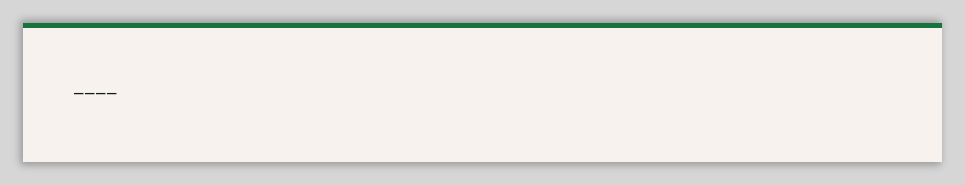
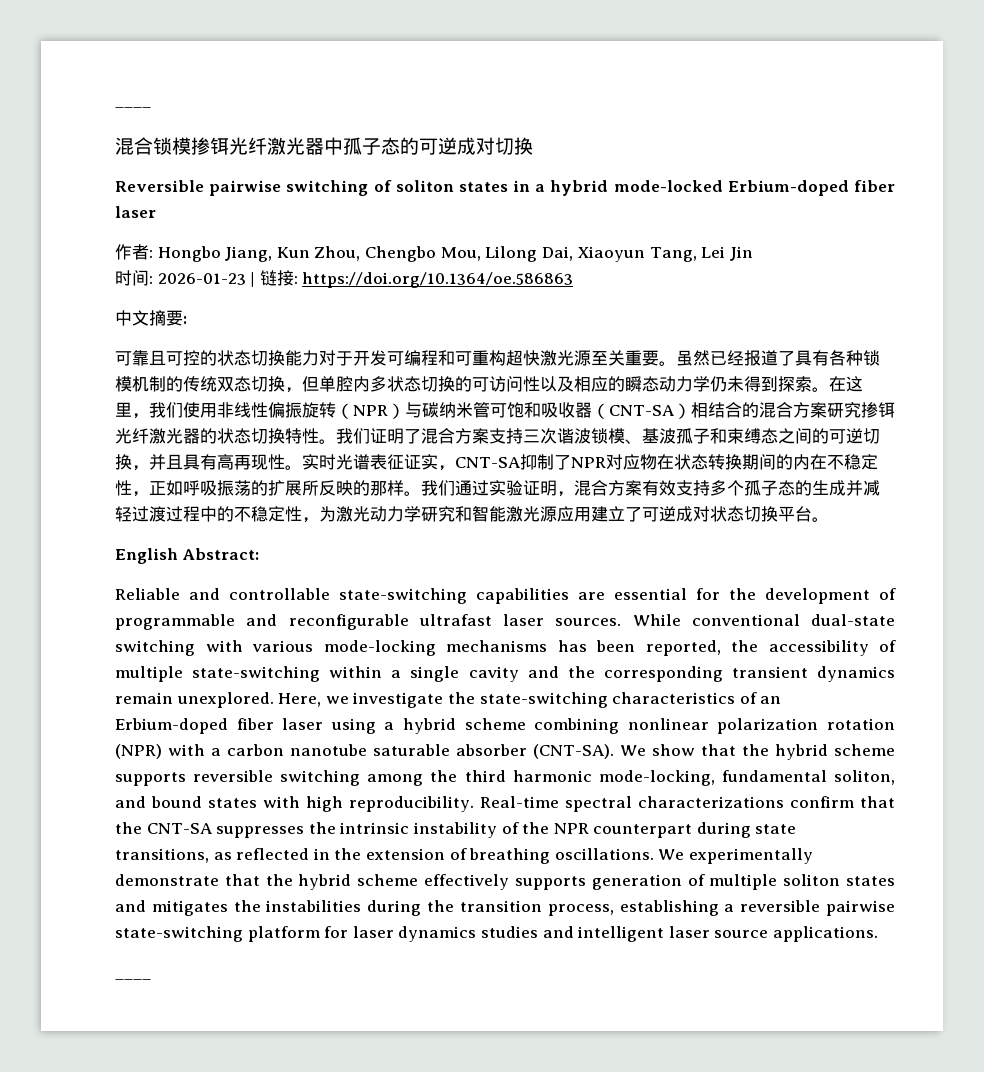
[73,91,117,95] ____ -> [115,106,151,108] [115,137,533,155] [115,180,895,196] [115,206,156,218] [115,244,754,262] [115,270,574,288] [115,310,187,326] [115,350,880,366] [115,376,863,393] [115,402,895,419] [115,428,880,444] [115,454,878,471] [115,480,880,497] [115,505,829,523] [115,548,259,564] [115,588,896,604] [115,614,895,630] [115,640,896,656] [115,666,896,682] [115,692,782,708] [115,718,896,734] [115,744,895,760] [115,770,895,786] [115,796,895,812] [115,822,797,838] [115,848,813,864] [115,874,896,890] [115,900,896,916] [115,926,878,942] [115,978,151,980] ____ // 混合锁模掺铒光纤激光器中孤子态的可逆成对切换 // Reversible pairwise switching of soliton states in a hybrid mode-locked Erbium-doped fiber laser // 作者: Hongbo Jiang, Kun Zhou, Chengbo Mou, Lilong Dai, Xiaoyun Tang, Lei Jin // 时间: 2026-01-23 | 链接: https://doi.org/10.1364/oe.586863 // 中文摘要: // 可靠且可控的状态切换能力对于开发可编程和可重构超快激光源至关重要。虽然已经报道了具有各种锁模机制的传统双态切换，但单腔内多状态切换的可访问性以及相应的瞬态动力学仍未得到探索。在这里，我们使用非线性偏振旋转（NPR）与碳纳米管可饱和吸收器（CNT-SA）相结合的混合方案研究掺铒光纤激光器的状态切换特性。我们证明了混合方案支持三次谐波锁模、基波孤子和束缚态之间的可逆切换，并且具有高再现性。实时光谱表征证实，CNT-SA抑制了NPR对应物在状态转换期间的内在不稳定性，正如呼吸振荡的扩展所反映的那样。我们通过实验证明，混合方案有效支持多个孤子态的生成并减轻过渡过程中的不稳定性，为激光动力学研究和智能激光源应用建立了可逆成对状态切换平台。 // English Abstract: // Reliable and controllable state-switching capabilities are essential for the development of programmable and reconfigurable ultrafast laser sources. While conventional dual-state switching with various mode-locking mechanisms has been reported, the accessibility of multiple state-switching within a single cavity and the corresponding transient dynamics remain unexplored. Here, we investigate the state-switching characteristics of an Erbium-doped fiber laser using a hybrid scheme combining nonlinear polarization rotation (NPR) with a carbon nanotube saturable absorber (CNT-SA). We show that the hybrid scheme supports reversible switching among the third harmonic mode-locking, fundamental soliton, and bound states with high reproducibility. Real-time spectral characterizations confirm that the CNT-SA suppresses the intrinsic instability of the NPR counterpart during state transitions, as reflected in the extension of breathing oscillations. We experimentally demonstrate that the hybrid scheme effectively supports generation of multiple soliton states and mitigates the instabilities during the transition process, establishing a reversible pairwise state-switching platform for laser dynamics studies and intelligent laser source applications. // ____

